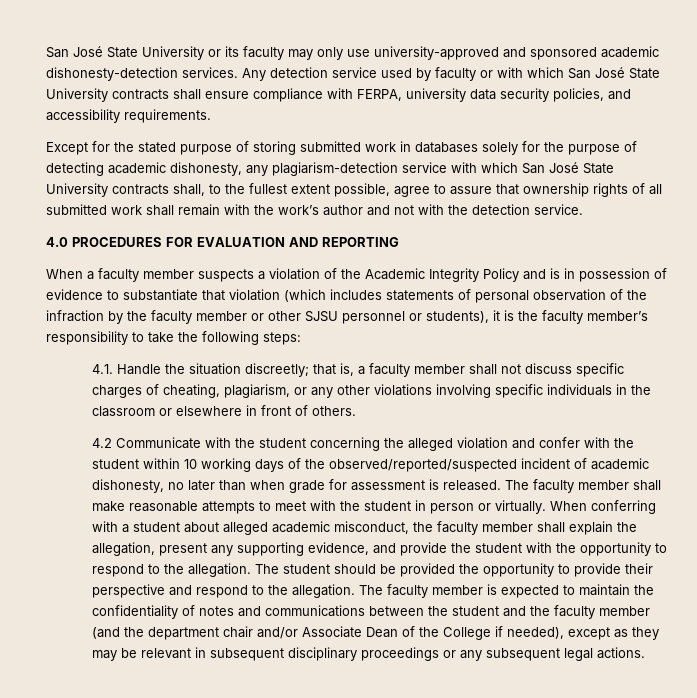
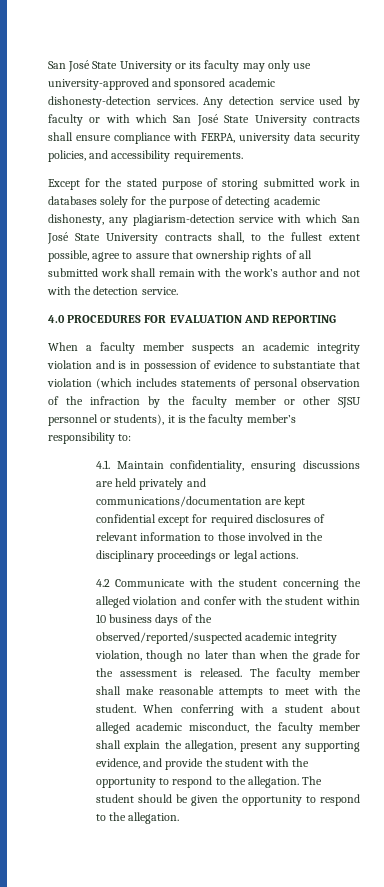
[257,268,519,282] a violation of the Academic Integrity Policy -> [241,342,360,354] [46,360,92,369] an academic integrity violation
[131,331,301,345] [91,363,624,377] [91,384,651,398] [91,405,356,417] to take the following steps: // 4.1. Handle the situation discreetly; that is, a faculty member shall not discuss specific charges of cheating, plagiarism, or any other violations involving specific individuals in the classroom or elsewhere in front of others. -> [118,434,132,441] [95,460,360,472] [95,478,206,490] [95,496,306,508] [95,514,326,526] [95,532,324,541] [95,550,298,562] to: // 4.1. Maintain confidentiality, ensuring discussions are held privately and communications/documentation are kept confidential except for required disclosures of relevant information to those involved in the disciplinary proceedings or legal actions.
[200,458,251,472] working -> [109,614,153,623] business
[520,458,649,470] [91,479,164,493] incident of academic dishonesty, -> [245,632,338,644] [94,650,184,662] academic integrity violation, though
(285, 485) none -> [292,650,310,659] the
(347, 484) none -> [95,668,113,677] the
[363,500,546,514] student in person or virtually. -> [95,704,136,713] student.
[399,563,653,577] [91,584,654,598] [91,605,650,619] [91,626,659,640] [91,647,645,661] provided the opportunity to provide their perspective and respond to the allegation. The faculty member is expected to maintain the confidentiality of notes and communications between the student and the faculty member (and the department chair and/or Associate Dean of the College if needed), except as they may be relevant in subsequent disciplinary proceedings or any subsequent legal actions. -> [190,794,360,806] [95,812,180,824] given the opportunity to respond to the allegation.

